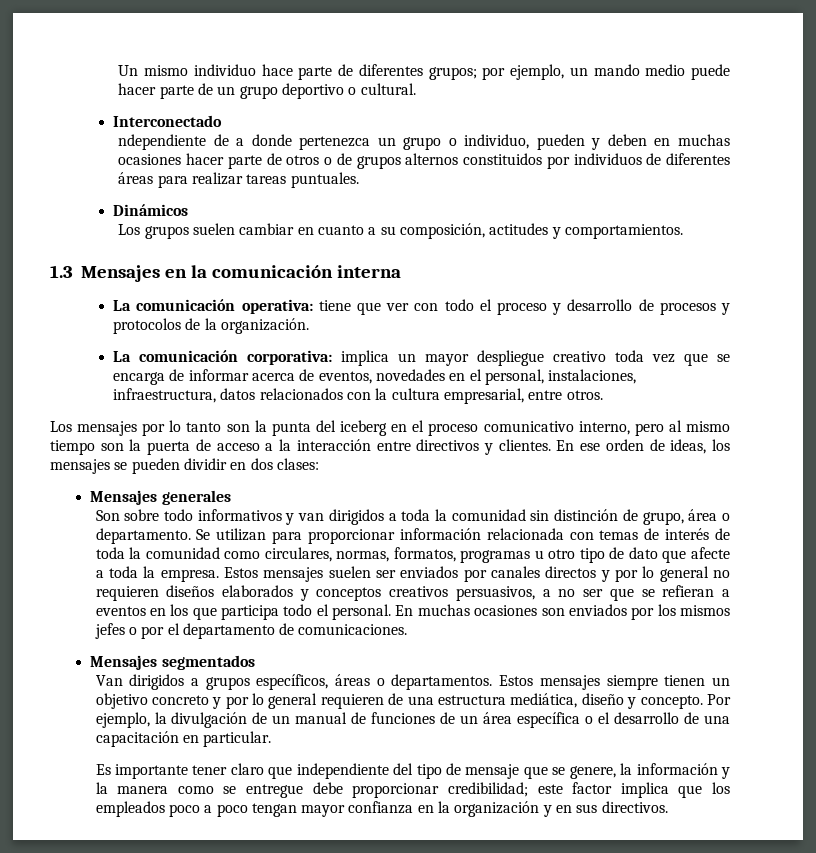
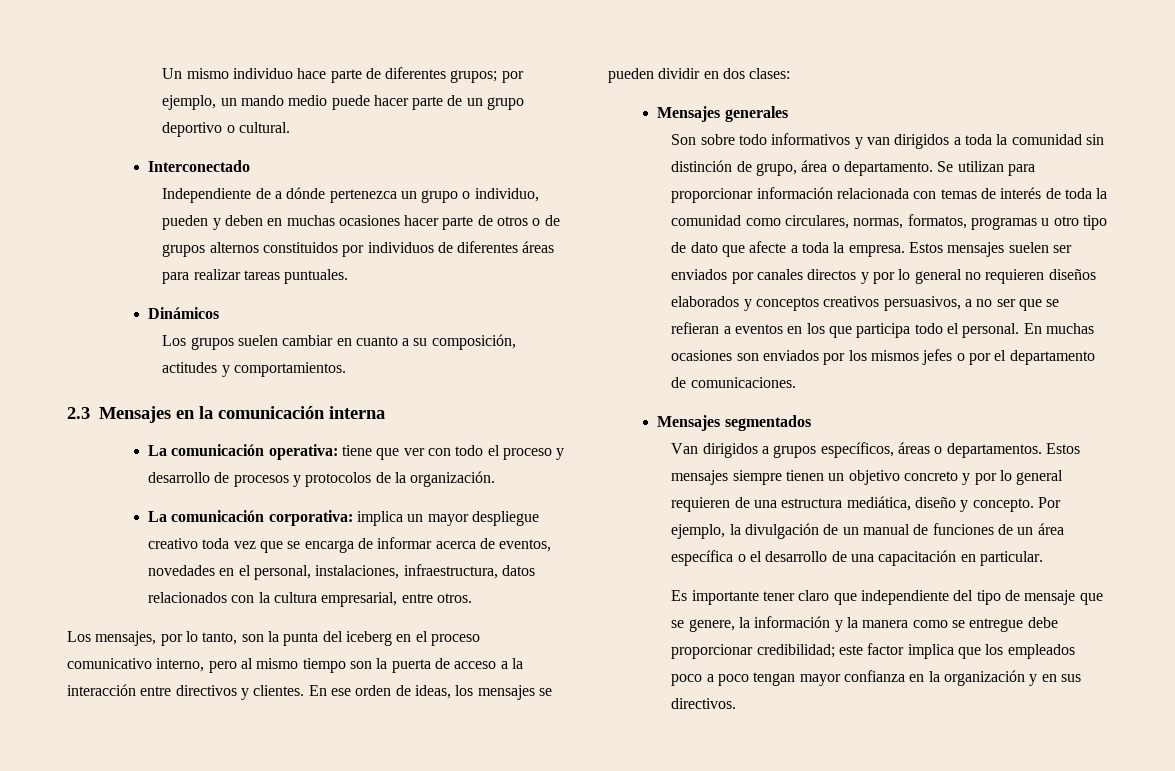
[118,134,207,150] ndependiente -> [162,188,252,203] Independiente
[251,134,292,146] donde -> [286,187,326,199] dónde
[50,265,73,278] 1.3 -> [67,407,90,419] 2.3
[77,420,222,436] mensajes por lo tanto -> [95,631,238,646] mensajes, por lo tanto,

